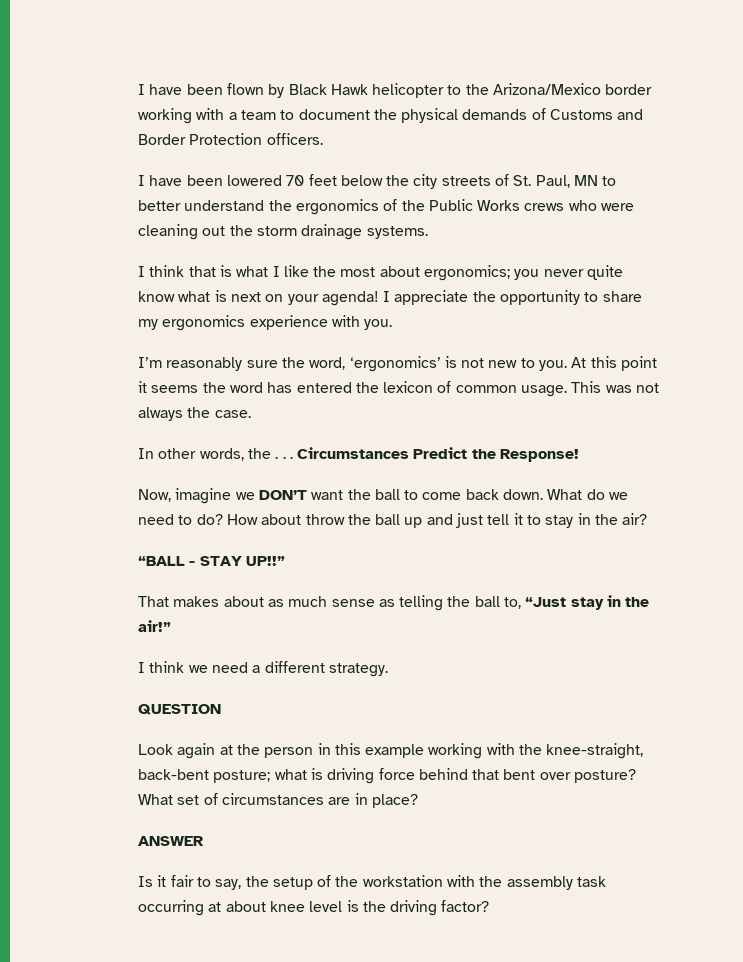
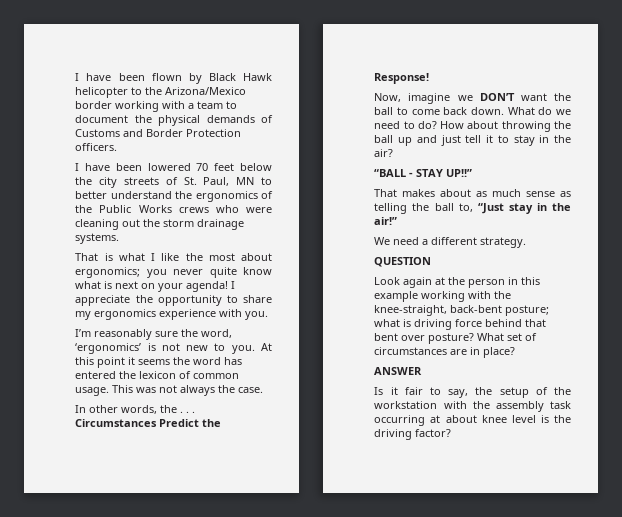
[137,265,216,277] I think that -> [75,253,99,261] That
[305,514,345,525] throw -> [501,121,551,132] throwing
[137,661,208,673] I think we -> [374,237,391,245] We

